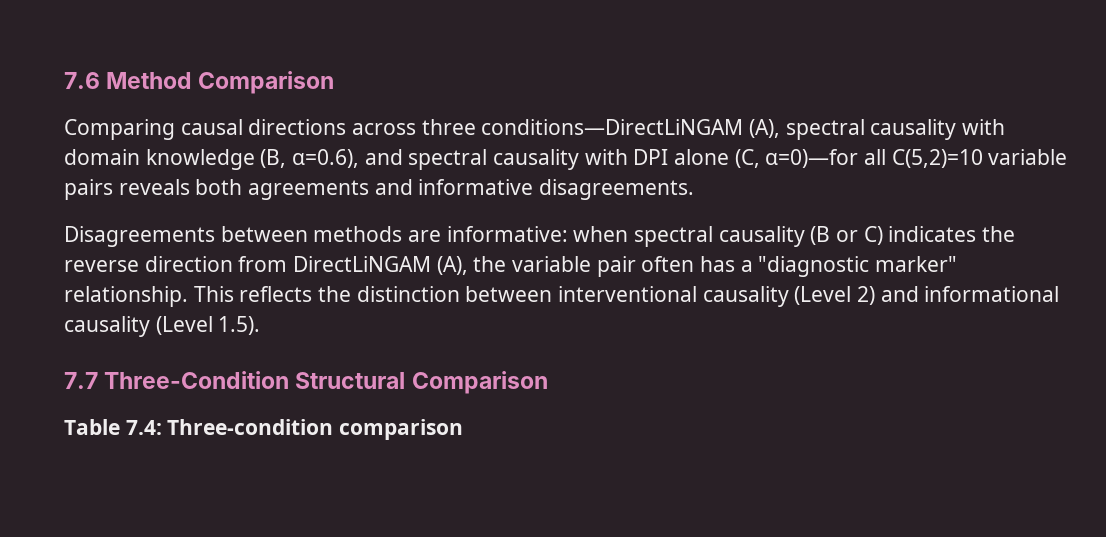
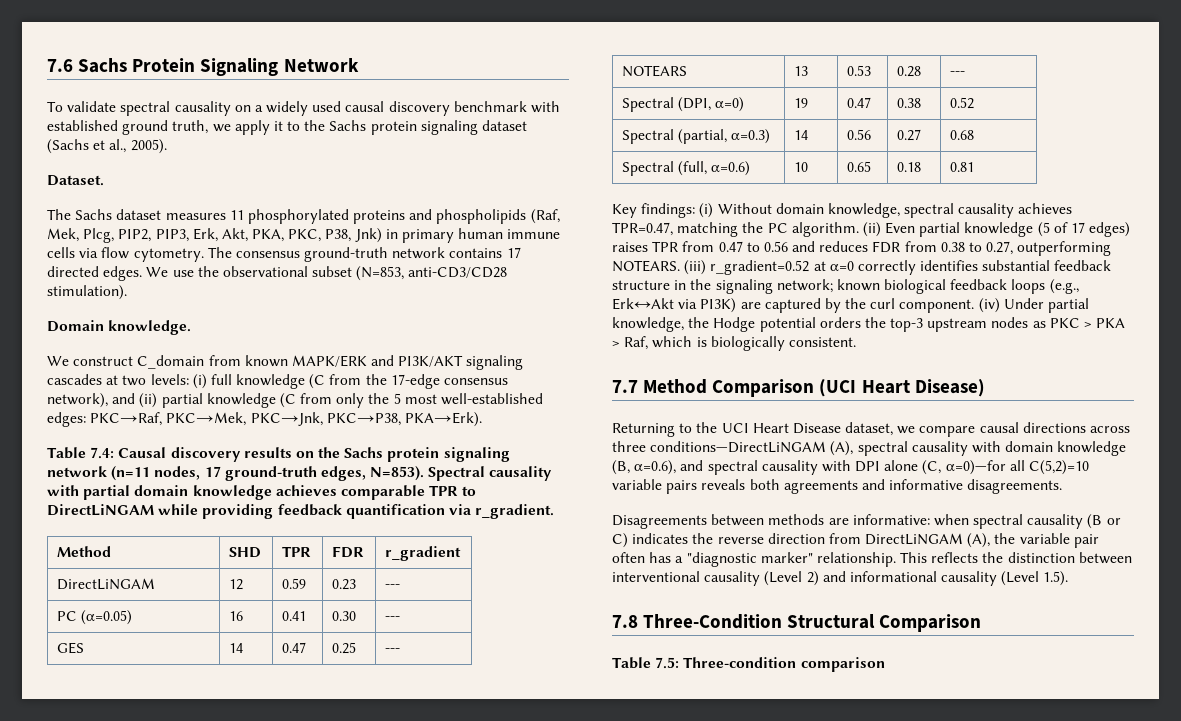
[106,71,335,94] [64,119,175,140] Method Comparison // Comparing -> [78,58,359,76] [47,101,561,116] [47,120,528,135] [47,139,167,154] [47,175,104,186] [47,209,560,224] [47,228,561,243] [47,247,521,262] [47,266,508,281] [47,285,127,300] [47,320,192,335] [47,355,524,370] [47,374,509,389] [47,393,544,408] [47,412,482,427] [47,447,510,462] [47,466,553,481] [47,485,477,500] [47,504,555,519] [57,546,112,557] [229,547,262,558] [282,546,312,557] [332,546,365,558] [385,546,462,561] [57,578,156,590] [229,579,244,590] [282,578,307,589] [332,579,357,590] [385,584,401,589] [57,610,133,625] [229,611,244,621] [282,611,307,621] [332,611,357,621] [385,616,401,621] [57,642,85,654] [229,643,244,653] [282,642,307,653] [332,642,357,654] [385,648,401,653] [622,65,688,77] [794,66,809,76] [847,65,872,76] [897,66,922,77] [950,71,966,76] [622,97,745,112] [794,98,809,108] [847,97,872,108] [897,98,922,108] [950,97,975,109] [622,129,771,144] [794,130,809,140] [847,129,872,140] [897,129,922,141] [950,130,975,140] [622,161,751,176] [794,162,809,172] [847,161,872,172] [897,162,922,172] [950,162,975,172] [612,203,1073,218] [612,222,1131,237] [612,241,1112,256] [612,260,1112,275] [612,279,1079,294] [612,298,1090,313] [612,317,1126,332] [612,336,856,351] [612,379,985,397] [612,422,976,437] Sachs Protein Signaling Network // To validate spectral causality on a widely used causal discovery benchmark with established ground truth, we apply it to the Sachs protein signaling dataset (Sachs et al., 2005). // Dataset. // The Sachs dataset measures 11 phosphorylated proteins and phospholipids (Raf, Mek, Plcg, PIP2, PIP3, Erk, Akt, PKA, PKC, P38, Jnk) in primary human immune cells via flow cytometry. The consensus ground-truth network contains 17 directed edges. We use the observational subset (N=853, anti-CD3/CD28 stimulation). // Domain knowledge. // We construct C_domain from known MAPK/ERK and PI3K/AKT signaling cascades at two levels: (i) full knowledge (C from the 17-edge consensus network), and (ii) partial knowledge (C from only the 5 most well-established edges: PKC→Raf, PKC→Mek, PKC→Jnk, PKC→P38, PKA→Erk). // Table 7.4: Causal discovery results on the Sachs protein signaling network (n=11 nodes, 17 ground-truth edges, N=853). Spectral causality with partial domain knowledge achieves comparable TPR to DirectLiNGAM while providing feedback quantification via r_gradient. // Method | SHD | TPR | FDR | r_gradient // DirectLiNGAM | 12 | 0.59 | 0.23 | --- // PC (α=0.05) | 16 | 0.41 | 0.30 | --- // GES | 14 | 0.47 | 0.25 | --- // NOTEARS | 13 | 0.53 | 0.28 | --- // Spectral (DPI, α=0) | 19 | 0.47 | 0.38 | 0.52 // Spectral (partial, α=0.3) | 14 | 0.56 | 0.27 | 0.68 // Spectral (full, α=0.6) | 10 | 0.65 | 0.18 | 0.81 // Key findings: (i) Without domain knowledge, spectral causality achieves TPR=0.47, matching the PC algorithm. (ii) Even partial knowledge (5 of 17 edges) raises TPR from 0.47 to 0.56 and reduces FDR from 0.38 to 0.27, outperforming NOTEARS. (iii) r_gradient=0.52 at α=0 correctly identifies substantial feedback structure in the signaling network; known biological feedback loops (e.g., Erk↔Akt via PI3K) are captured by the curl component. (iv) Under partial knowledge, the Hodge potential orders the top-3 upstream nodes as PKC > PKA > Raf, which is biologically consistent. // 7.7 Method Comparison (UCI Heart Disease) // Returning to the UCI Heart Disease dataset, we compare
[64,372,98,389] 7.7 -> [612,615,638,628] 7.8
[125,420,162,435] 7.4: -> [655,657,680,669] 7.5:

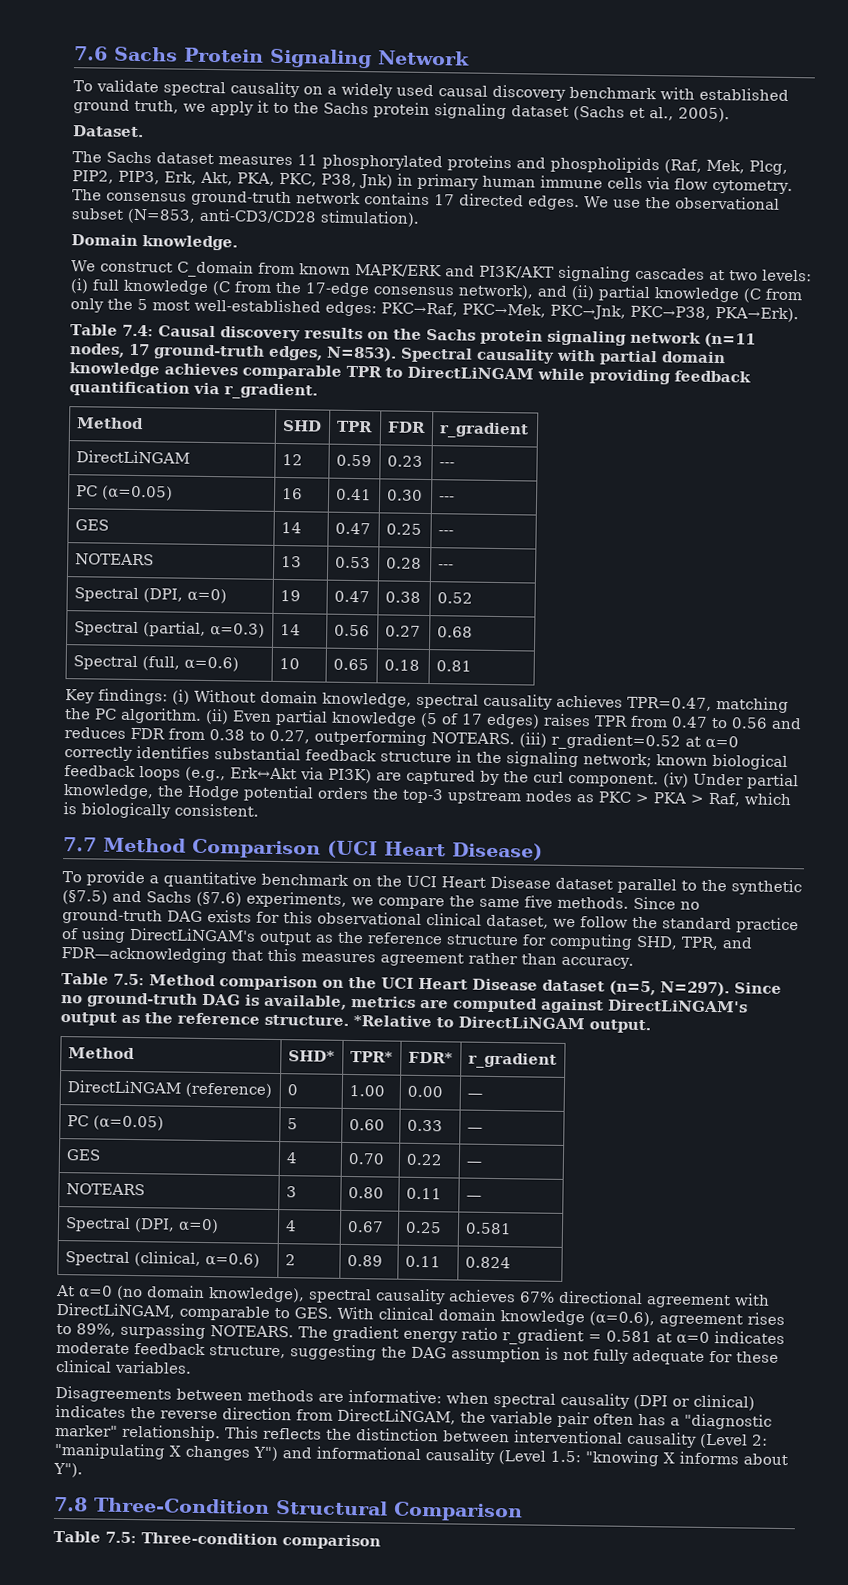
[612,422,1131,437] [612,441,1127,456] [612,460,1090,475] [612,479,1063,494] Returning to the UCI Heart Disease dataset, we compare causal directions across three conditions—DirectLiNGAM (A), spectral causality with domain knowledge (B, α=0.6), and spectral causality with DPI alone (C, α=0)—for all C(5,2)=10 variable pairs reveals both agreements and informative disagreements. -> [62,870,802,896] [62,890,700,910] [62,909,799,934] [61,927,753,951] [61,946,634,969] [61,973,782,997] [61,992,748,1014] [60,1012,651,1034] [67,1047,135,1060] [287,1050,335,1062] [349,1050,393,1063] [407,1051,453,1064] [467,1052,557,1069] [66,1080,272,1098] [286,1084,298,1096] [348,1084,385,1097] [406,1085,443,1098] [466,1093,483,1098] [66,1115,164,1131] [286,1118,298,1130] [348,1118,385,1131] [406,1119,443,1132] [466,1127,483,1132] [65,1149,101,1161] [285,1152,298,1164] [347,1152,385,1165] [405,1153,443,1166] [465,1161,482,1166] [65,1183,145,1196] [285,1186,297,1198] [347,1186,384,1199] [405,1187,442,1200] [465,1195,482,1200] [64,1217,219,1234] [284,1220,297,1232] [346,1220,384,1233] [404,1221,442,1234] [464,1222,512,1235] [64,1251,260,1268] [284,1254,296,1266] [346,1254,383,1267] [404,1255,441,1268] [464,1256,511,1269] [56,1284,770,1309] [56,1302,785,1328] [56,1322,785,1346] [56,1341,779,1365] [55,1359,192,1374] To provide a quantitative benchmark on the UCI Heart Disease dataset parallel to the synthetic (§7.5) and Sachs (§7.6) experiments, we compare the same five methods. Since no ground-truth DAG exists for this observational clinical dataset, we follow the standard practice of using DirectLiNGAM's output as the reference structure for computing SHD, TPR, and FDR—acknowledging that this measures agreement rather than accuracy. // Table 7.5: Method comparison on the UCI Heart Disease dataset (n=5, N=297). Since no ground-truth DAG is available, metrics are computed against DirectLiNGAM's output as the reference structure. *Relative to DirectLiNGAM output. // Method | SHD* | TPR* | FDR* | r_gradient // DirectLiNGAM (reference) | 0 | 1.00 | 0.00 | — // PC (α=0.05) | 5 | 0.60 | 0.33 | — // GES | 4 | 0.70 | 0.22 | — // NOTEARS | 3 | 0.80 | 0.11 | — // Spectral (DPI, α=0) | 4 | 0.67 | 0.25 | 0.581 // Spectral (clinical, α=0.6) | 2 | 0.89 | 0.11 | 0.824 // At α=0 (no domain knowledge), spectral causality achieves 67% directional agreement with DirectLiNGAM, comparable to GES. With clinical domain knowledge (α=0.6), agreement rises to 89%, surpassing NOTEARS. The gradient energy ratio r_gradient = 0.581 at α=0 indicates moderate feedback structure, suggesting the DAG assumption is not fully adequate for these clinical variables.
[1087,514,1121,529] [612,533,628,548] (B or C) -> [633,1394,755,1411] (DPI or clinical)
[865,533,991,548] DirectLiNGAM (A), -> [337,1408,456,1425] DirectLiNGAM,
[806,571,1069,586] 2) and informational causality (Level 1.5). -> [752,1434,768,1446] [54,1442,788,1467] [53,1462,83,1478] 2: "manipulating X changes Y") and informational causality (Level 1.5: "knowing X informs about Y").

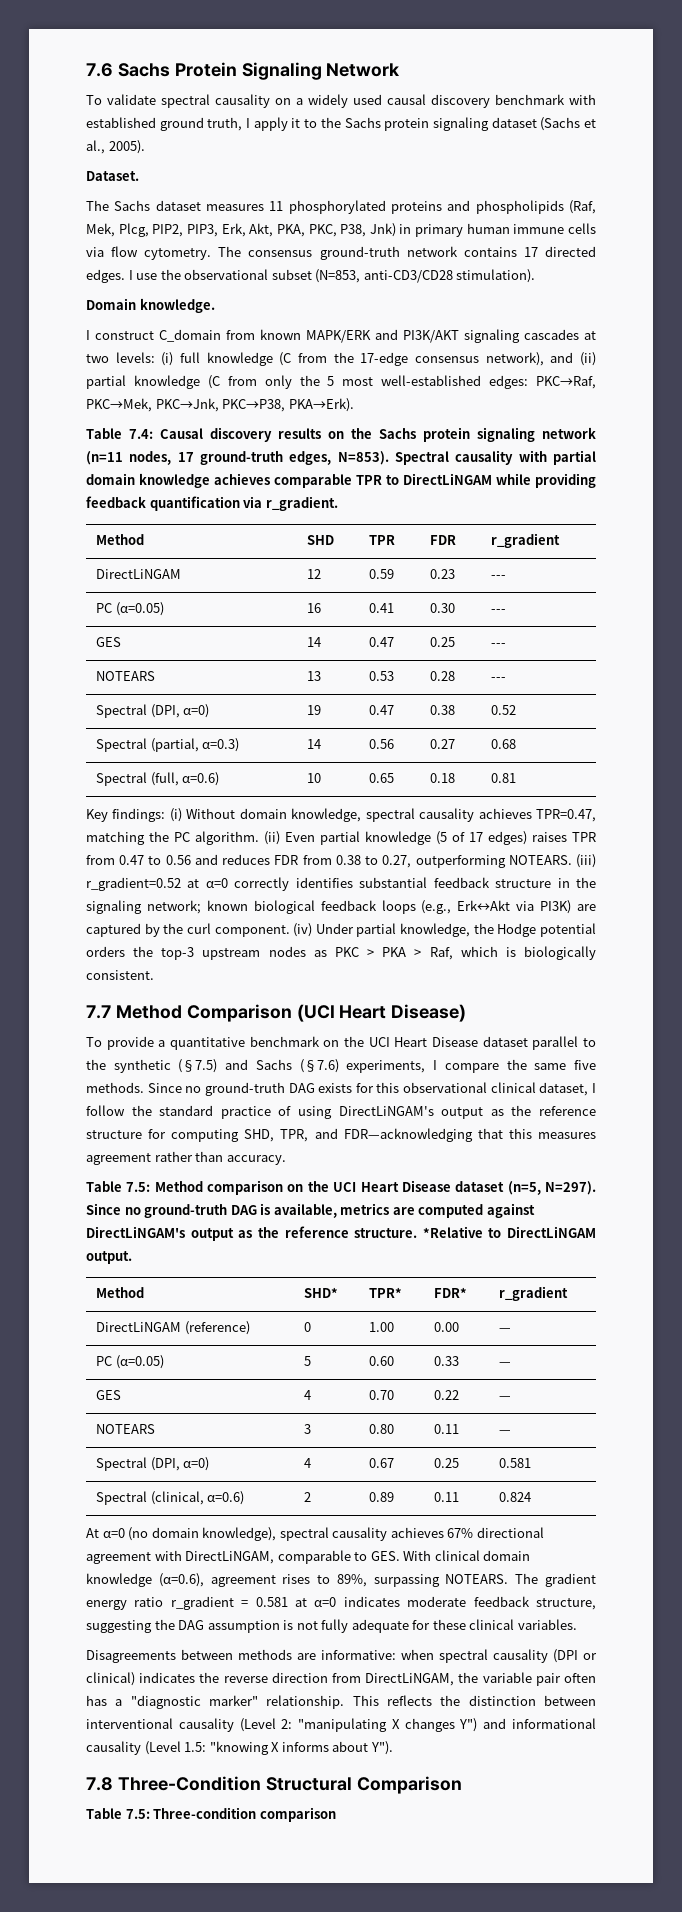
[183,103,206,112] we -> [246,118,251,128] I
[584,196,609,208] We -> [128,270,133,280] I
[71,260,96,272] We -> [86,330,90,340] I
[351,897,374,906] we -> [433,1060,438,1070] I
[553,918,576,928] we -> [591,1083,596,1093] I

